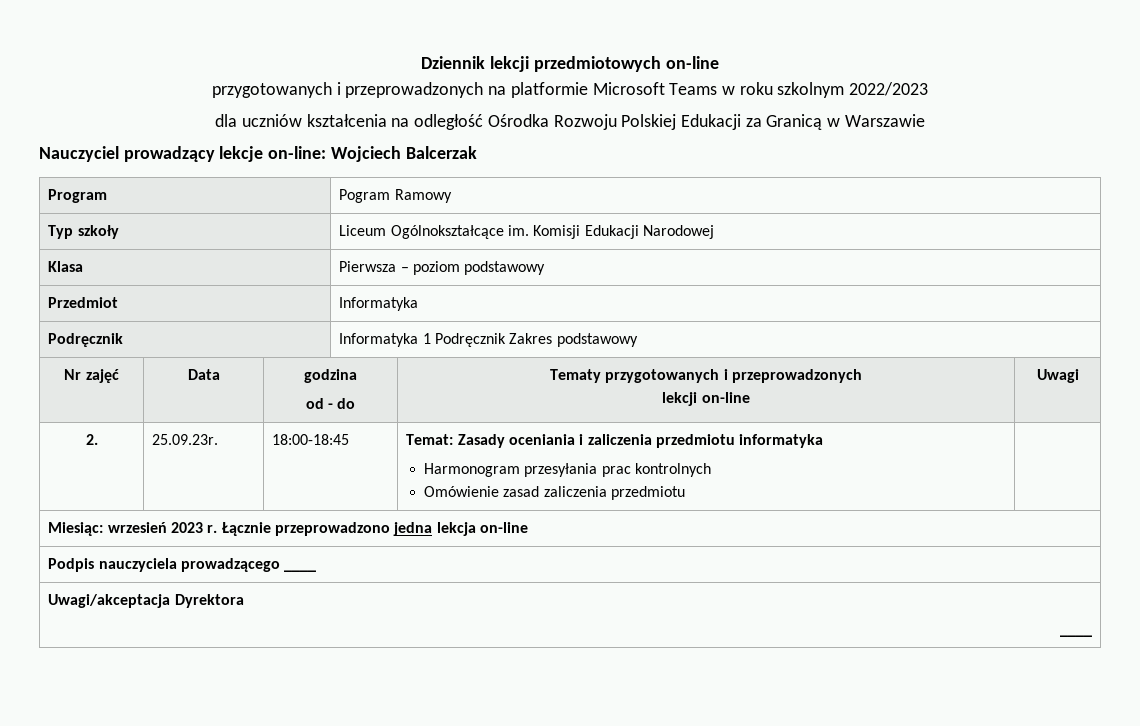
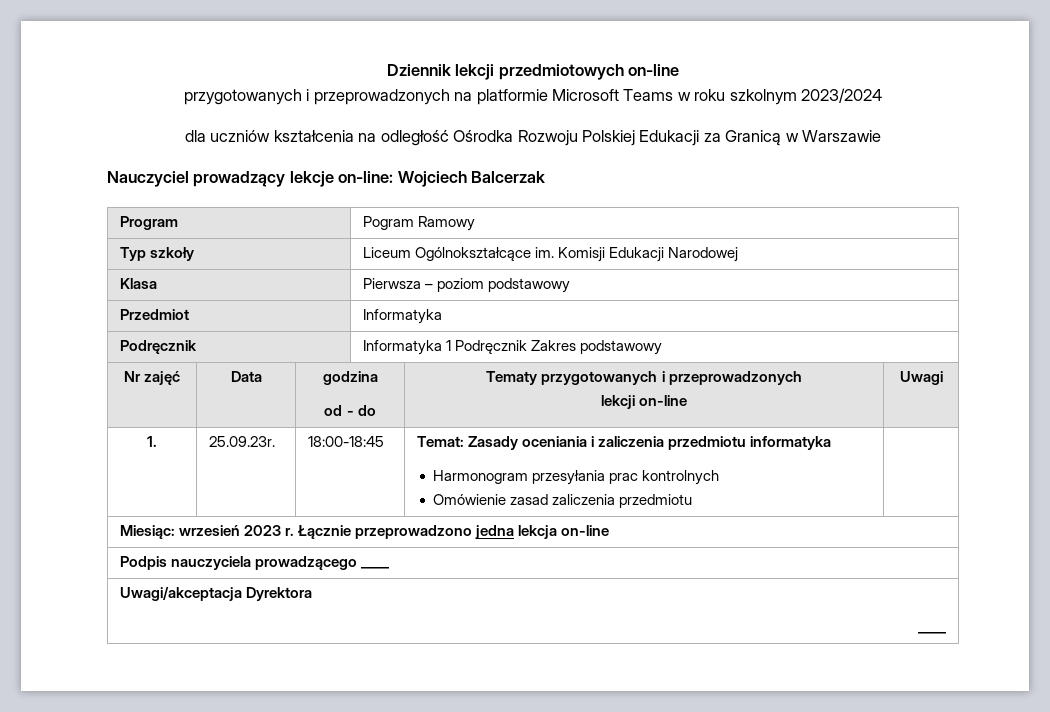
[849,82,929,96] 2022/2023 -> [801,88,883,103] 2023/2024
[85,434,98,445] 2. -> [147,436,157,447] 1.

